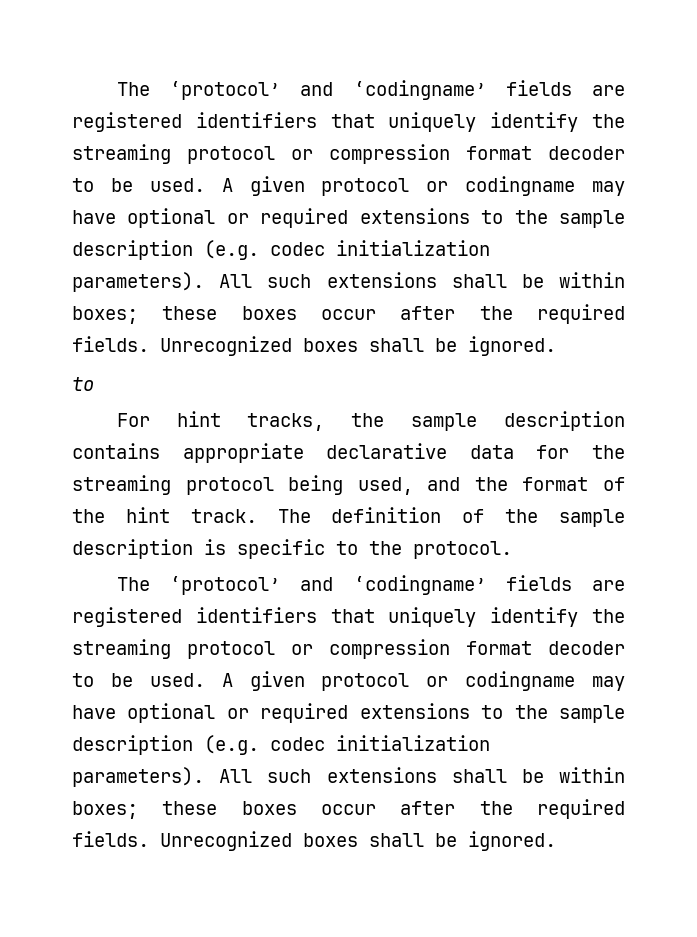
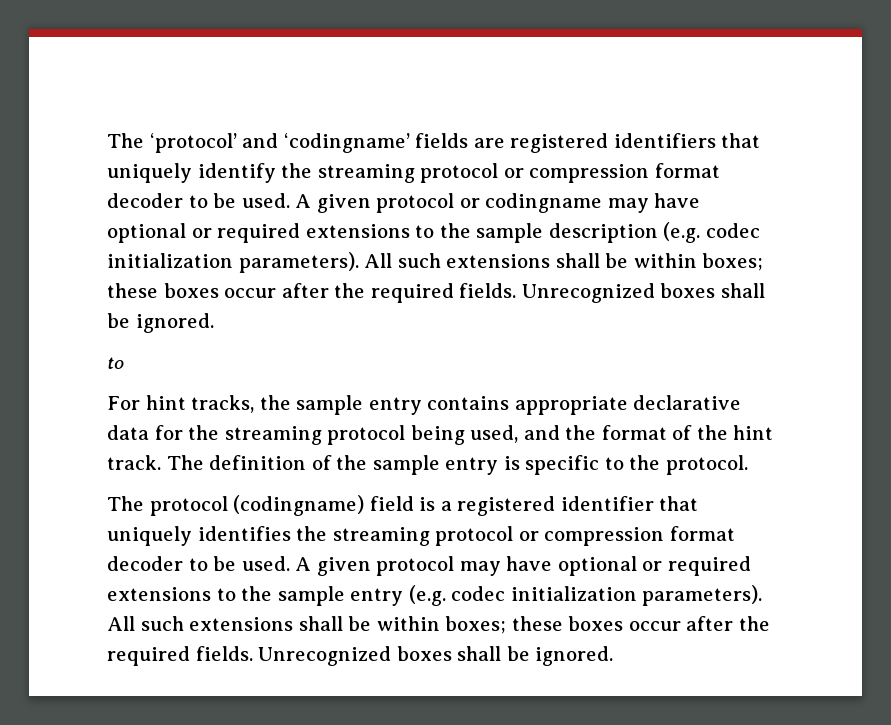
[504,411,625,431] description -> [368,397,422,415] entry
[72,539,193,559] description -> [445,457,499,475] entry
[170,575,625,595] [72,607,579,627] ‘protocol’ and ‘codingname’ fields are registered identifiers that uniquely identify -> [149,495,699,516] [107,526,291,546] protocol (codingname) field is a registered identifier that uniquely identifies
[426,671,625,691] [72,703,625,723] [72,735,193,755] or codingname may have optional or required extensions to the sample description -> [459,556,751,576] [107,586,404,606] may have optional or required extensions to the sample entry

